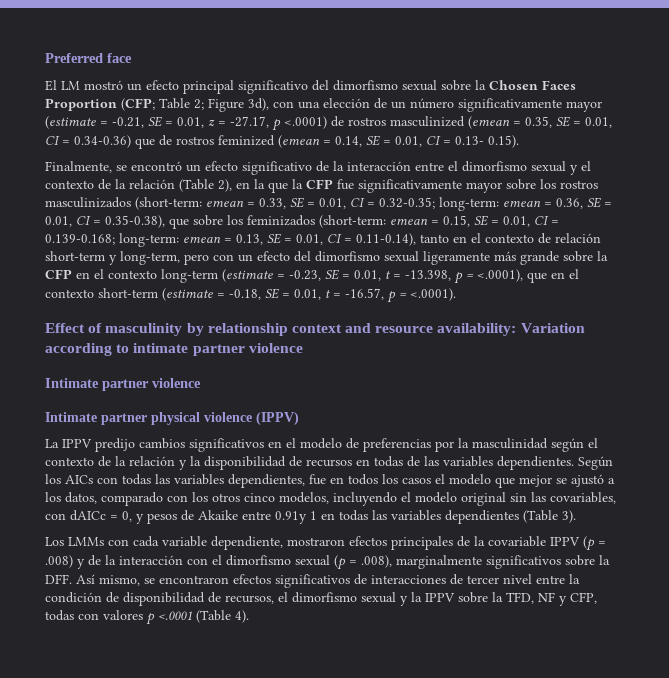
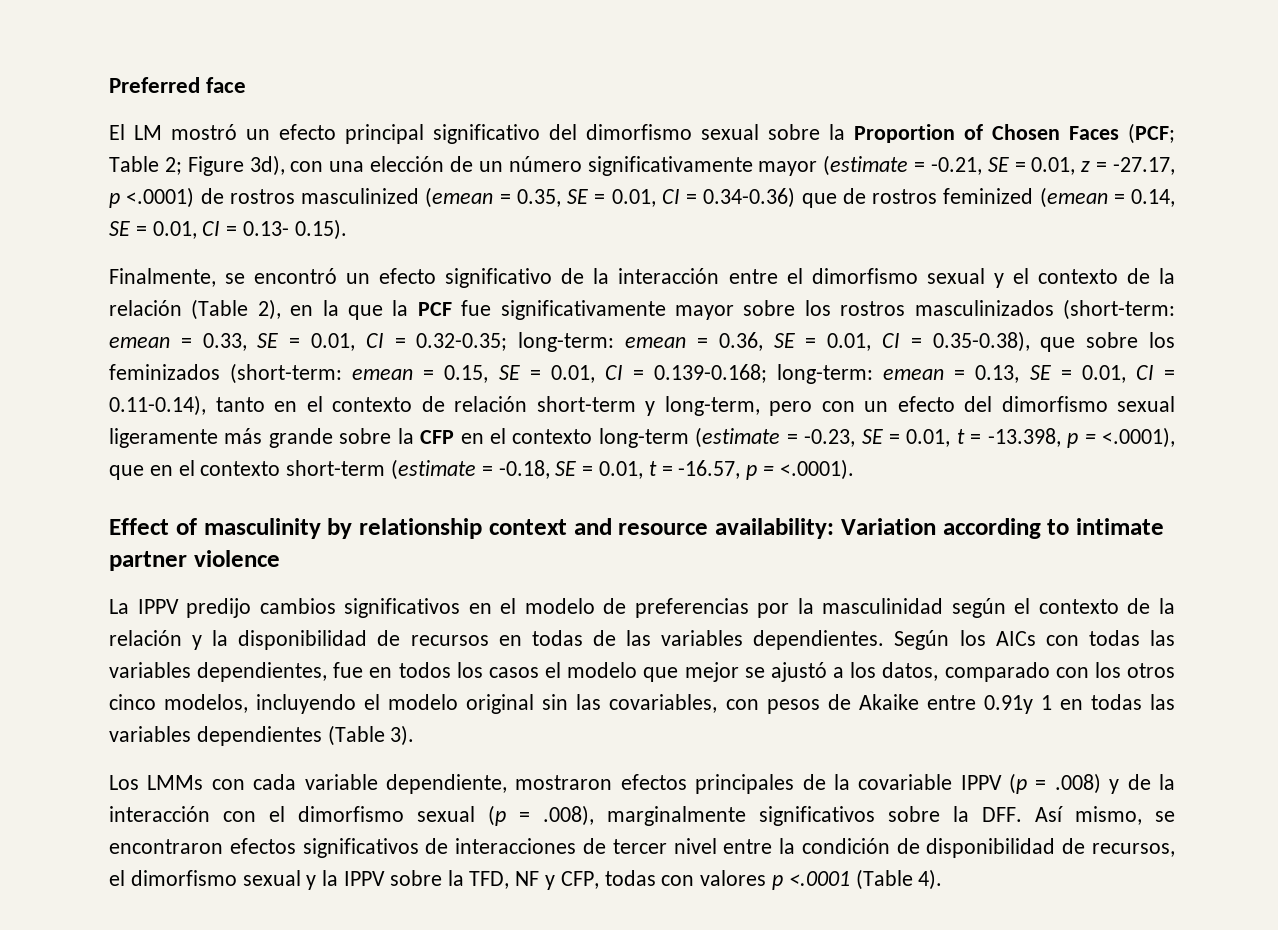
[489,80,576,90] [45,98,155,111] Chosen Faces Proportion (CFP; -> [854,123,1175,144] Proportion of Chosen Faces (PCF;
[306,179,333,189] CFP -> [417,302,452,316] PCF
[45,378,201,391] [45,412,299,425] // Intimate partner violence // Intimate partner physical violence (IPPV) -> (280, 558) none
[70,510,144,524] dAICc = 0, y -> (759, 704) none

